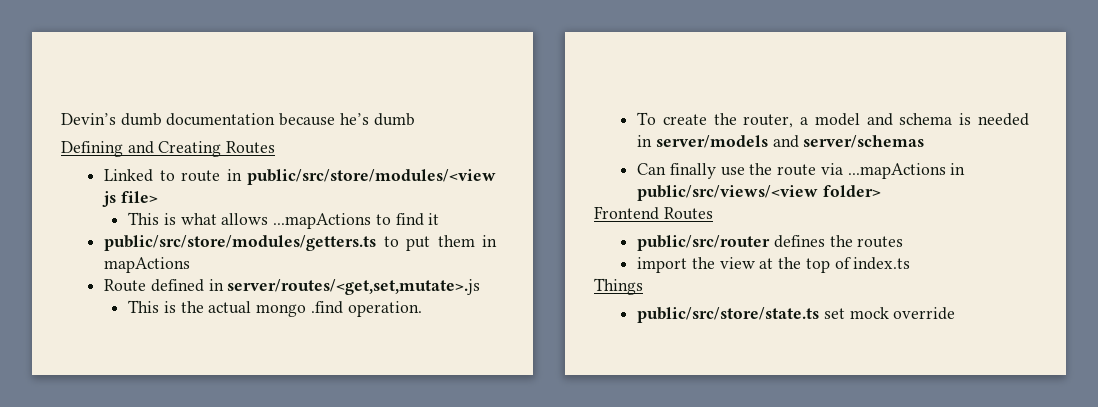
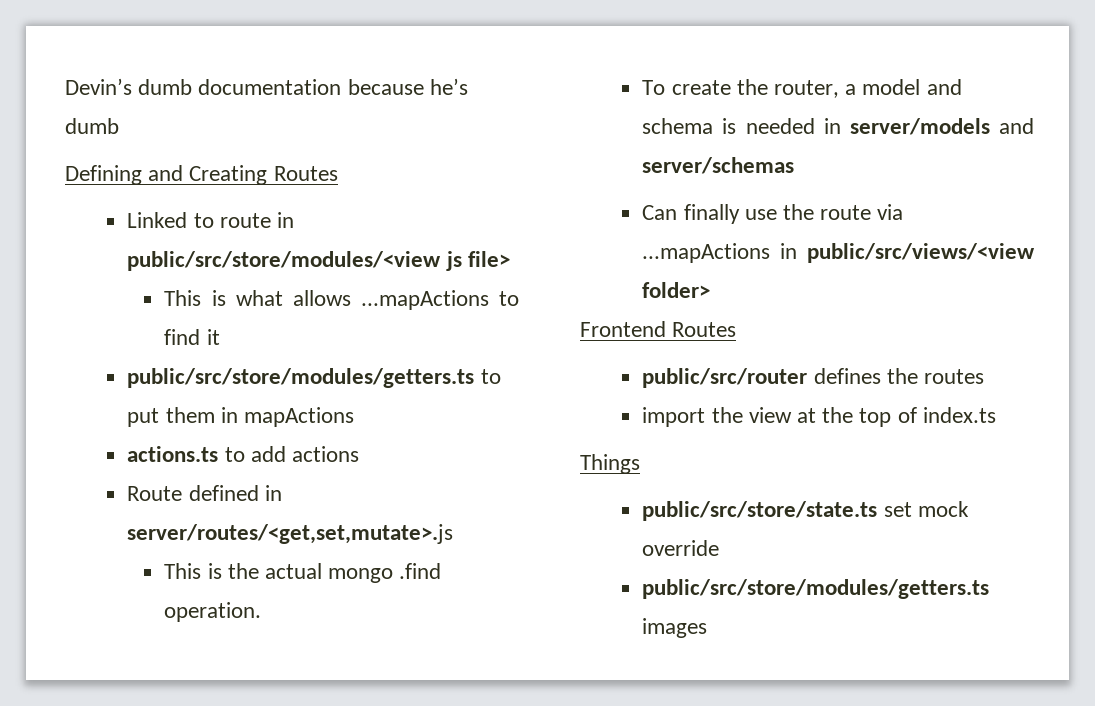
(191, 265) none -> [127,446,359,462] // actions.ts to add actions
(956, 313) none -> [642,579,990,599] [642,618,708,638] // public/src/store/modules/getters.ts images

